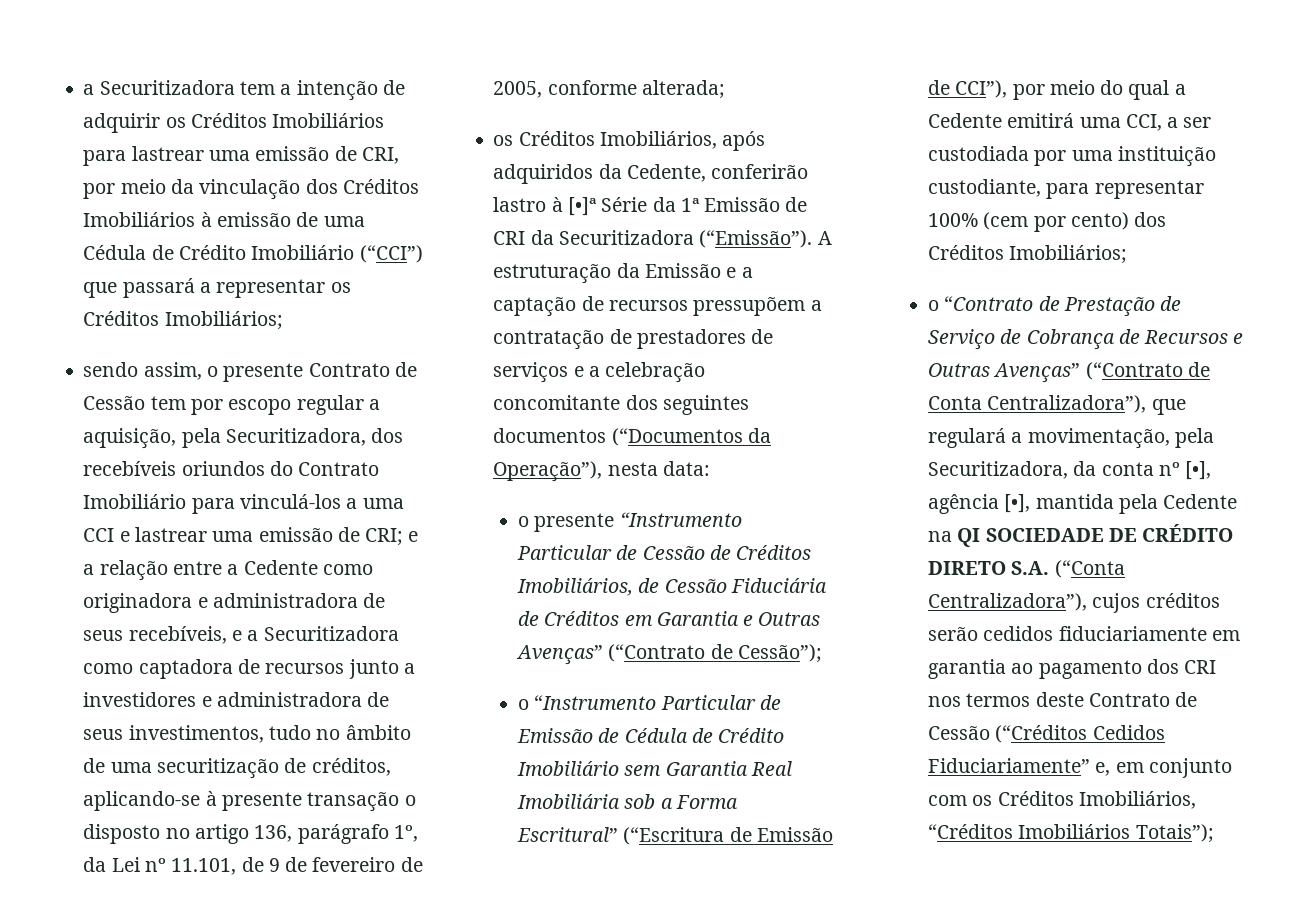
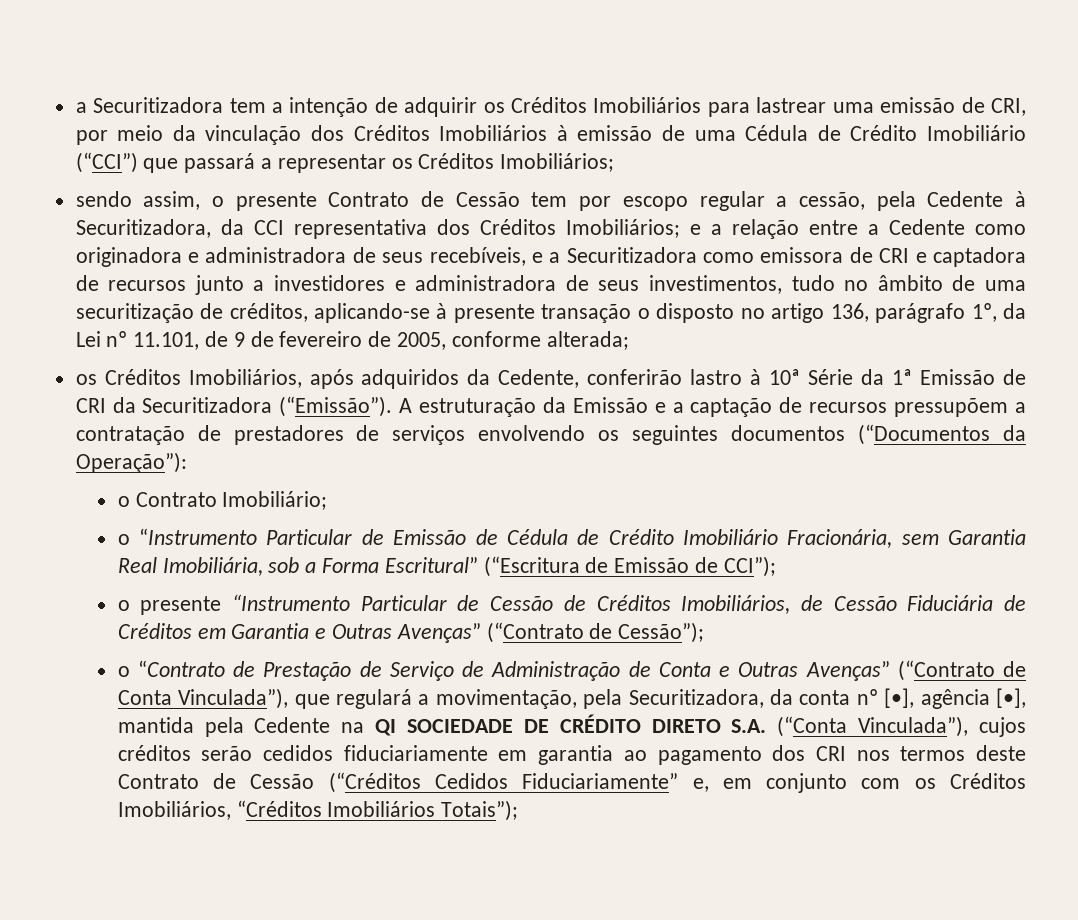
[83,428,404,449] [83,461,380,476] [83,494,404,514] [83,527,404,546] aquisição, pela Securitizadora, dos recebíveis oriundos do Contrato Imobiliário para vinculá-los a uma CCI e lastrear uma emissão de CRI; -> [798,191,1027,211] [75,219,680,239] cessão, pela Cedente à Securitizadora, da CCI representativa dos Créditos Imobiliários;
(134, 668) none -> [760,247,927,263] emissora de CRI e
[567,197,597,216] [•]ª -> [769,369,801,385] 10ª
[573,362,706,383] [493,395,749,415] [493,428,771,446] [493,461,710,482] e a celebração concomitante dos seguintes documentos (“Documentos da Operação”), nesta data: -> [478,424,1026,445] [75,452,187,473] [117,491,328,510] [117,528,1026,548] [117,556,776,577] envolvendo os seguintes documentos (“Documentos da Operação”): // o Contrato Imobiliário; // o “Instrumento Particular de Emissão de Cédula de Crédito Imobiliário Fracionária, sem Garantia Real Imobiliária, sob a Forma Escritural” (“Escritura de Emissão de CCI”);
[518,695,781,710] [517,728,785,743] [517,761,792,776] [517,794,738,809] [517,827,833,845] [928,80,1186,100] [928,113,1212,131] [928,146,1216,167] [928,179,1204,199] [928,212,1167,232] [928,245,1128,264] // o “Instrumento Particular de Emissão de Cédula de Crédito Imobiliário sem Garantia Real Imobiliária sob a Forma Escritural” (“Escritura de Emissão de CCI”), por meio do qual a Cedente emitirá uma CCI, a ser custodiada por uma instituição custodiante, para representar 100% (cem por cento) dos Créditos Imobiliários; -> (705, 632) none
[1026,329,1229,350] Cobrança de Recursos -> [491,661,711,681] Administração de Conta
[987,395,1147,413] Centralizadora”), -> [178,688,289,709] Vinculada”),
[928,593,1088,611] Centralizadora”), -> [858,716,969,737] Vinculada”),

